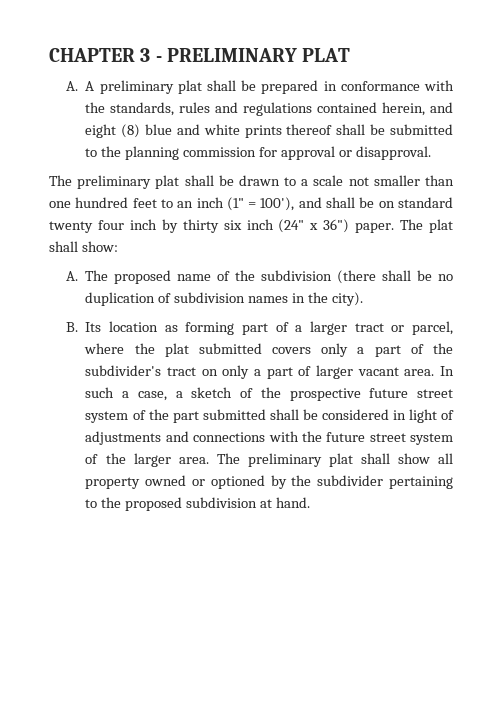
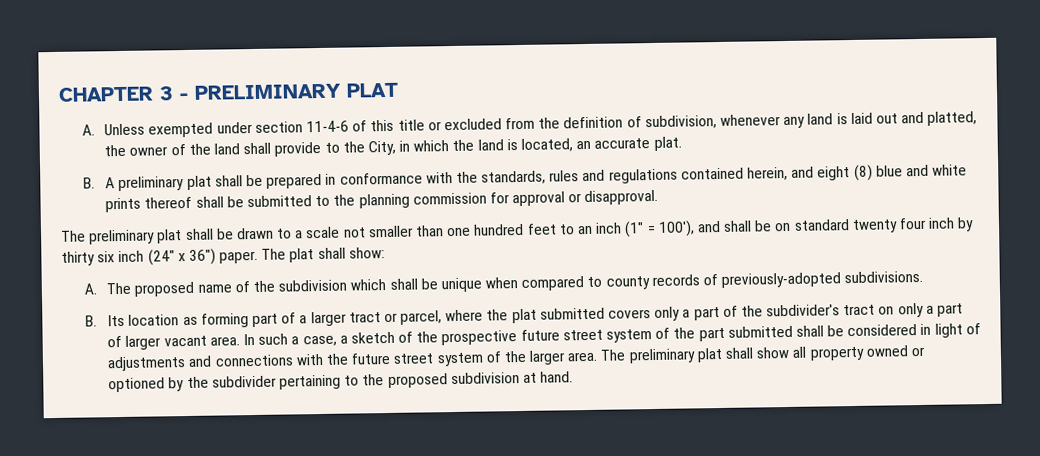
(79, 86) none -> [104,111,978,138] [104,136,682,157] [82,177,95,189] Unless exempted under section 11-4-6 of this title or excluded from the definition of subdivision, whenever any land is laid out and platted, the owner of the land shall provide to the City, in which the land is located, an accurate plat. // B.
[337,270,454,284] [85,292,363,306] (there shall be no duplication of subdivision names in the city). -> [350,270,924,293] which shall be unique when compared to county records of previously-adopted subdivisions.

